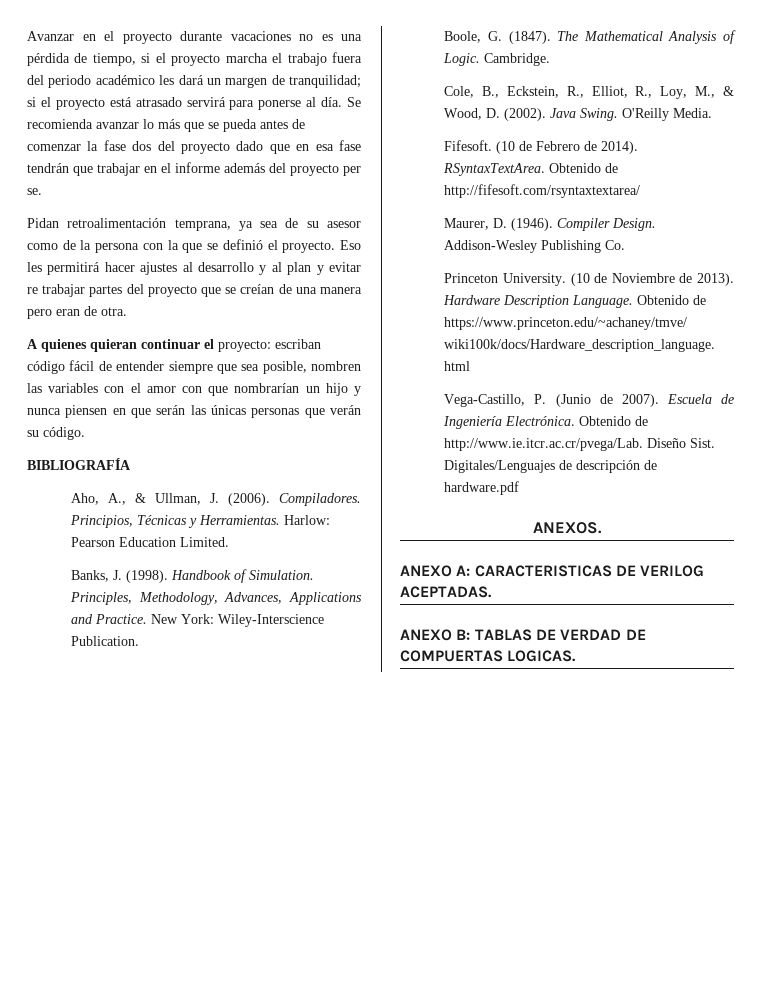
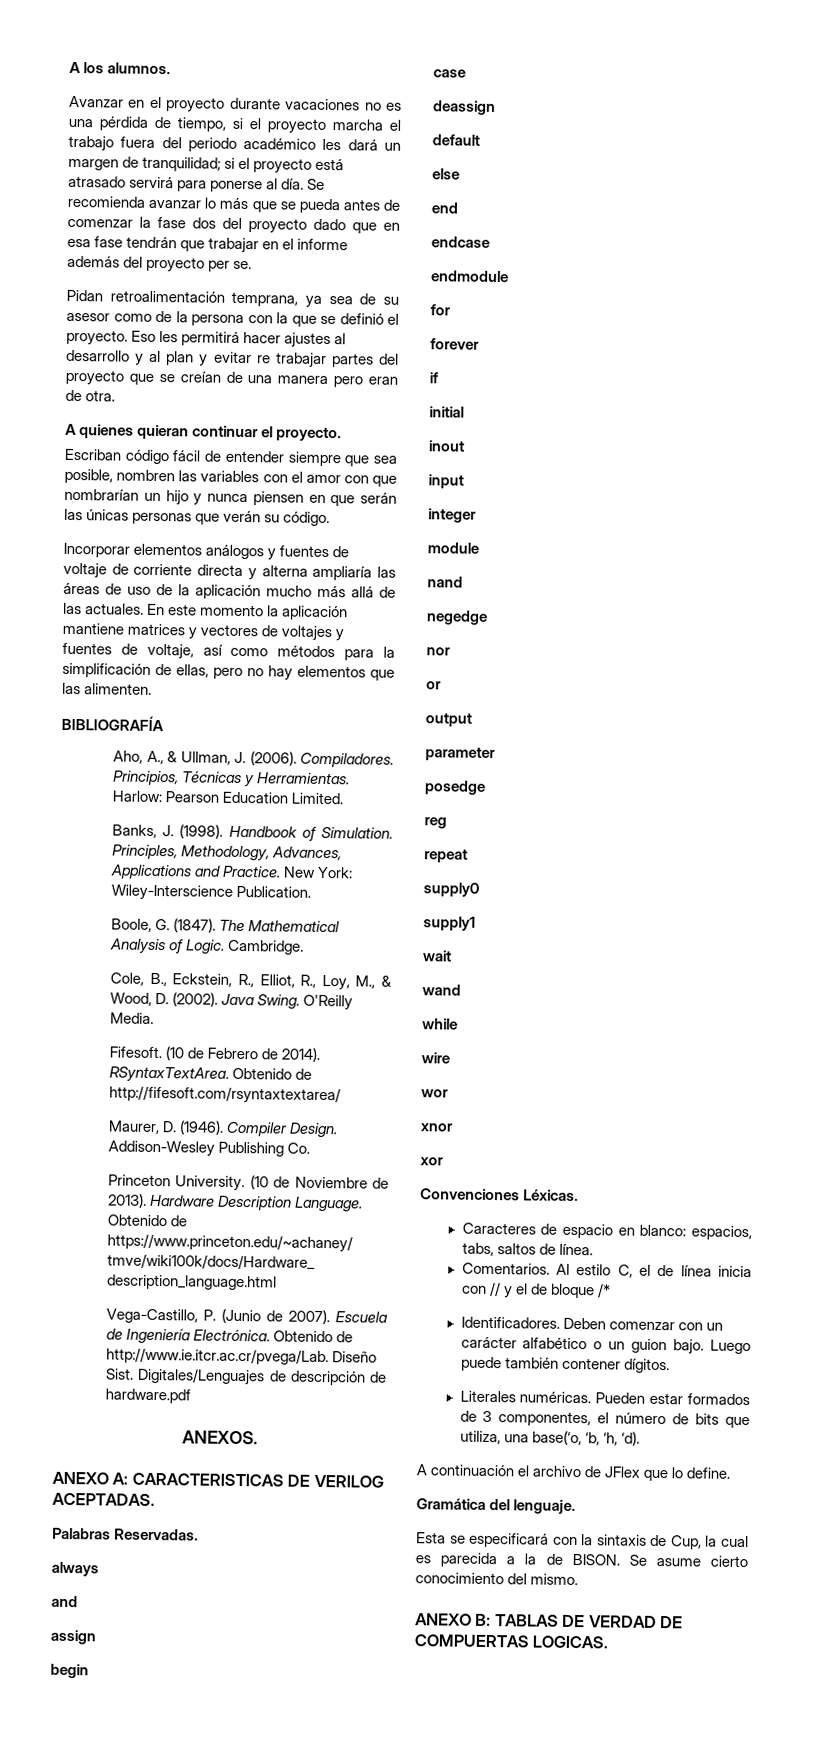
(27, 36) none -> [69,61,172,75] A los alumnos. //
[218,339,321,352] proyecto: escriban -> [276,426,343,442] [64,448,122,461] proyecto. // Escriban
(85, 433) none -> [63,542,350,561] [63,562,397,581] [63,582,396,600] [63,602,349,621] [62,622,345,642] [62,642,396,661] [62,662,395,681] [62,682,153,695] // Incorporar elementos análogos y fuentes de voltaje de corriente directa y alterna ampliaría las áreas de uso de la aplicación mucho más allá de las actuales. En este momento la aplicación mantiene matrices y vectores de voltajes y fuentes de voltaje, así como métodos para la simplificación de ellas, pero no hay elementos que las alimenten.
(492, 592) none -> [52,1527,200,1541] [51,1561,99,1577] [51,1595,78,1608] [50,1629,97,1645] [50,1663,89,1679] [433,69,466,78] [433,100,496,115] [432,134,480,146] [432,168,460,180] [431,202,458,214] [431,236,490,248] [431,270,509,283] [430,304,451,316] [430,338,480,350] [429,372,438,384] [429,406,464,418] [429,440,465,452] [428,474,464,489] [428,508,477,523] [427,542,479,554] [427,576,463,588] [426,610,488,625] [426,647,451,656] [426,681,442,690] [425,712,472,727] [425,746,496,762] [424,780,486,795] [424,817,447,829] [424,848,468,863] [423,882,480,897] [423,916,476,931] [422,950,452,962] [422,984,461,996] [422,1018,458,1030] [421,1052,450,1064] [421,1089,449,1098] [420,1123,454,1132] [420,1157,444,1166] [420,1188,580,1202] [461,1222,752,1241] [461,1242,593,1257] [461,1262,752,1278] [461,1281,611,1299] [460,1316,723,1331] [460,1336,751,1355] [460,1356,670,1374] [459,1390,750,1406] [459,1410,750,1429] [459,1430,640,1446] [416,1464,731,1482] [416,1498,577,1515] [416,1532,749,1550] [415,1552,748,1568] [415,1572,579,1586] // Palabras Reservadas. // always // and // assign // begin // case // deassign // default // else // end // endcase // endmodule // for // forever // if // initial // inout // input // integer // module // nand // negedge // nor // or // output // parameter // posedge // reg // repeat // supply0 // supply1 // wait // wand // while // wire // wor // xnor // xor // Convenciones Léxicas. // Caracteres de espacio en blanco: espacios, tabs, saltos de línea. // Comentarios. Al estilo C, el de línea inicia con // y el de bloque /* // Identificadores. Deben comenzar con un carácter alfabético o un guion bajo. Luego puede también contener dígitos. // Literales numéricas. Pueden estar formados de 3 componentes, el número de bits que utiliza, una base(‘o, ‘b, ‘h, ‘d). // A continuación el archivo de JFlex que lo define. // Gramática del lenguaje. // Esta se especificará con la sintaxis de Cup, la cual es parecida a la de BISON. Se asume cierto conocimiento del mismo.

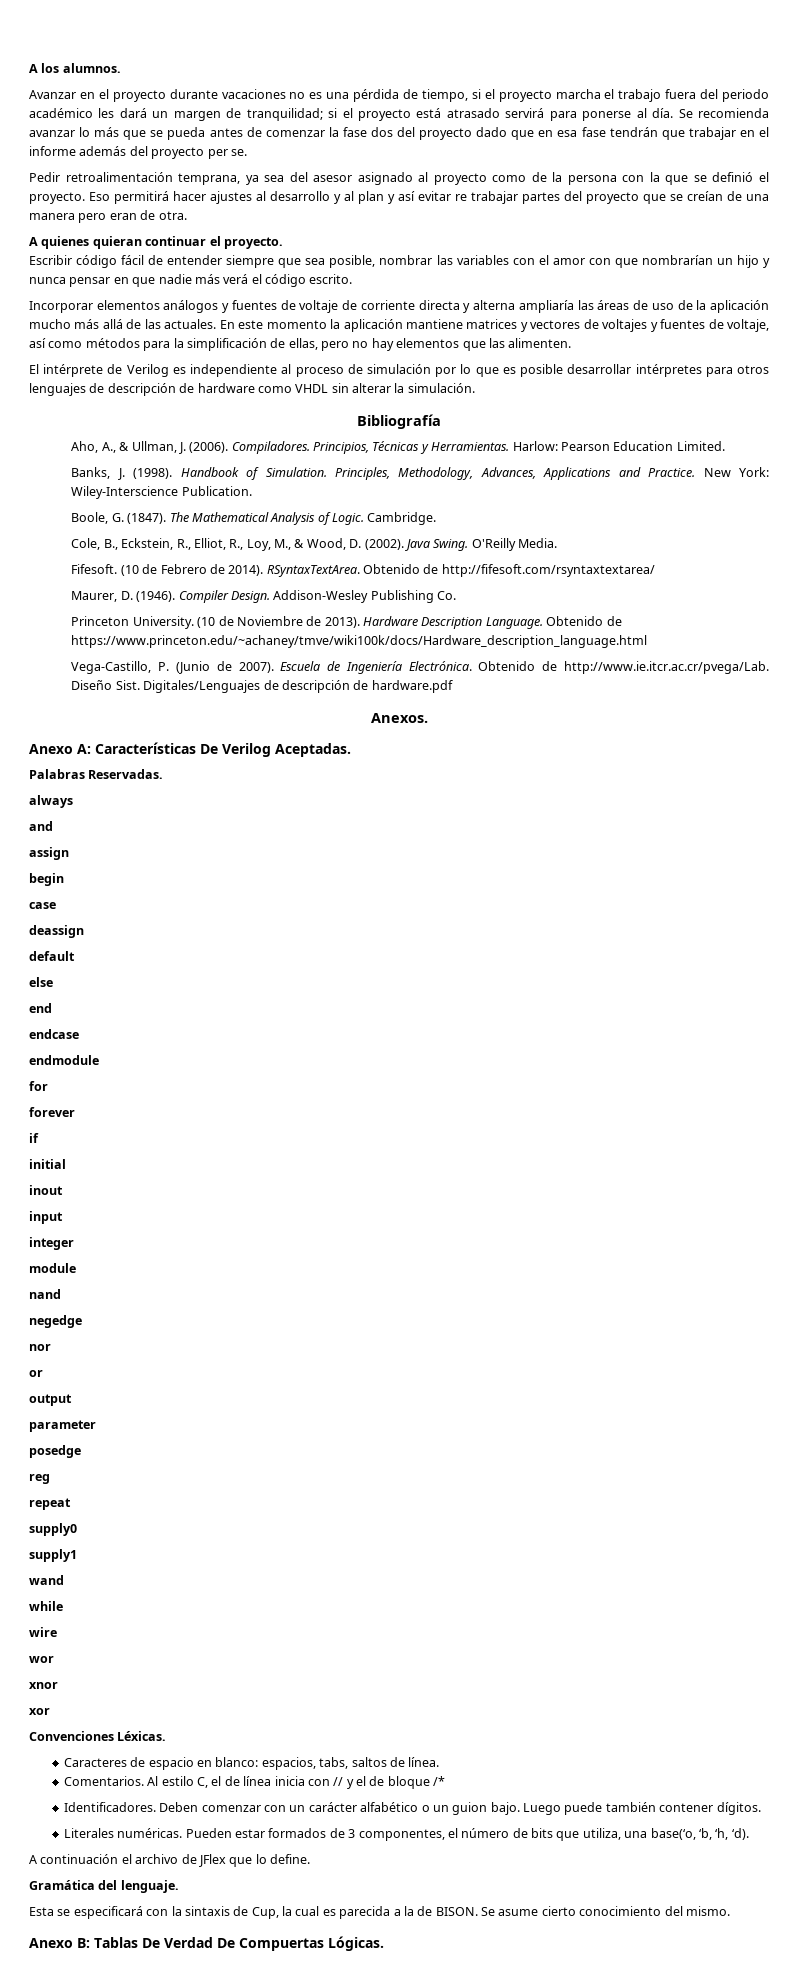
[66,289,103,302] Pidan -> [29,172,60,182] Pedir
[359,293,399,305] [66,312,110,322] de su asesor -> [289,172,487,185] del asesor asignado al proyecto
[159,330,179,343] les -> (110, 196) none
(209, 360) none -> [398,191,415,201] así
[64,448,122,461] Escriban -> [29,255,72,265] Escribir
[116,469,176,482] nombren -> [379,255,433,265] nombrar
[252,491,304,506] piensen -> [69,277,111,287] pensar
[360,492,397,504] [64,508,331,527] serán las únicas personas que verán su código. -> [158,274,353,287] nadie más verá el código escrito.
[61,714,164,732] BIBLIOGRAFÍA -> [29,364,769,377] [29,383,475,396] [357,414,441,429] El intérprete de Verilog es independiente al proceso de simulación por lo que es posible desarrollar intérpretes para otros lenguajes de descripción de hardware como VHDL sin alterar la simulación. // Bibliografía
[181,1430,258,1445] [52,1471,384,1488] [52,1492,155,1507] ANEXOS. // ANEXO A: CARACTERISTICAS DE VERILOG ACEPTADAS. -> [370,713,428,723] [29,742,351,757] Anexos. // Anexo A: Características De Verilog Aceptadas.
[422,950,452,962] // wait -> (77, 1555) none
[415,1613,684,1629] [414,1634,609,1649] ANEXO B: TABLAS DE VERDAD DE COMPUERTAS LOGICAS. -> [29,1936,384,1951] Anexo B: Tablas De Verdad De Compuertas Lógicas.

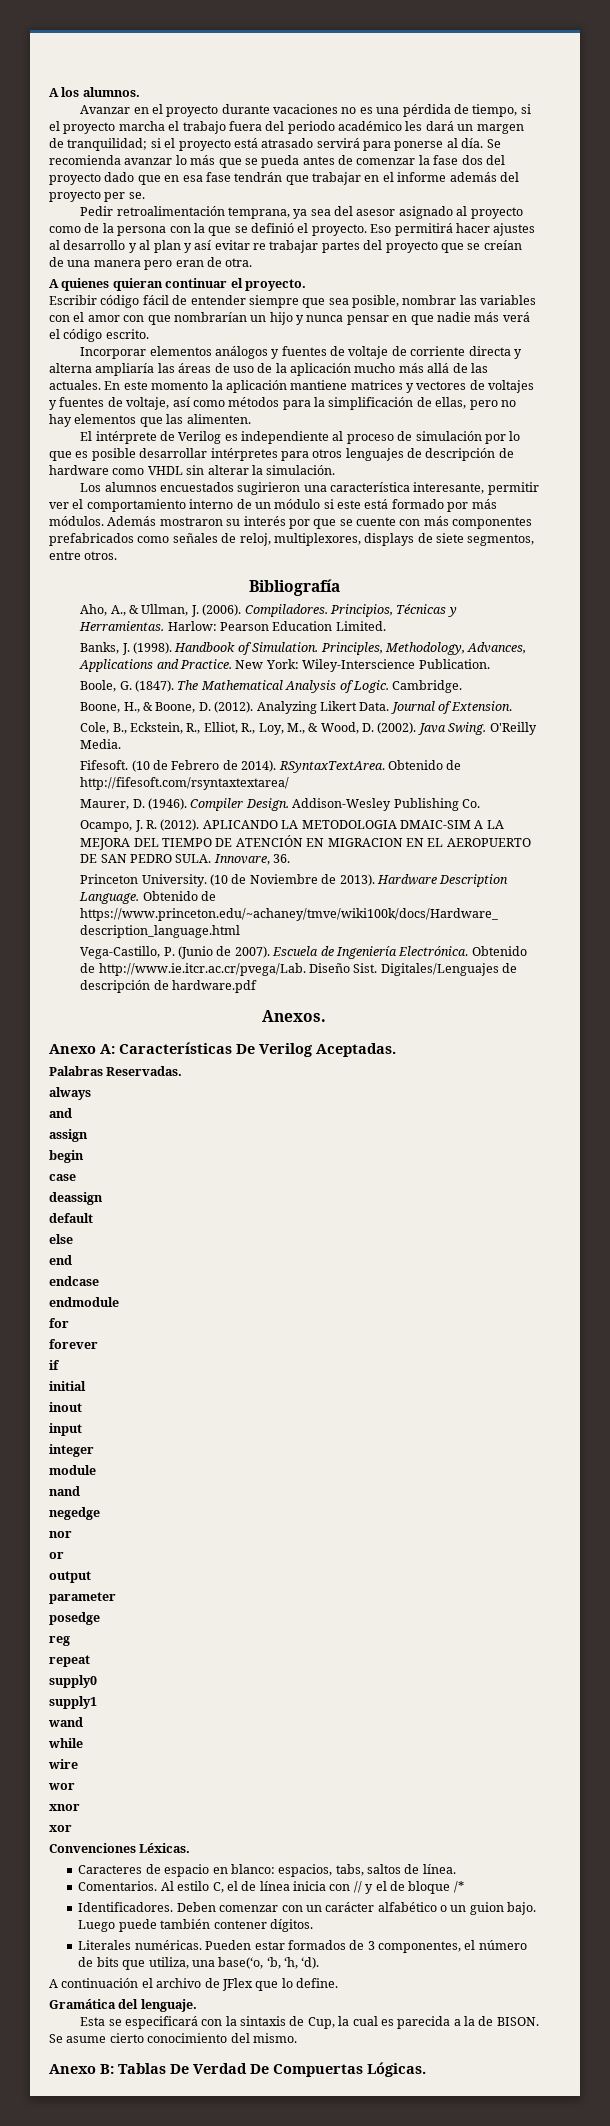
(475, 388) none -> [80,482,539,495] [49,499,497,512] [49,516,533,529] [49,533,535,546] [49,551,118,560] // Los alumnos encuestados sugirieron una característica interesante, permitir ver el comportamiento interno de un módulo si este está formado por más módulos. Además mostraron su interés por que se cuente con más componentes prefabricados como señales de reloj, multiplexores, displays de siete segmentos, entre otros.
(437, 518) none -> [80,701,513,714] // Boone, H., & Boone, D. (2012). Analyzing Likert Data. Journal of Extension.
(457, 595) none -> [80,819,504,832] [80,835,531,850] [80,854,291,865] // Ocampo, J. R. (2012). APLICANDO LA METODOLOGIA DMAIC-SIM A LA MEJORA DEL TIEMPO DE ATENCIÓN EN MIGRACION EN EL AEROPUERTO DE SAN PEDRO SULA. Innovare, 36.

